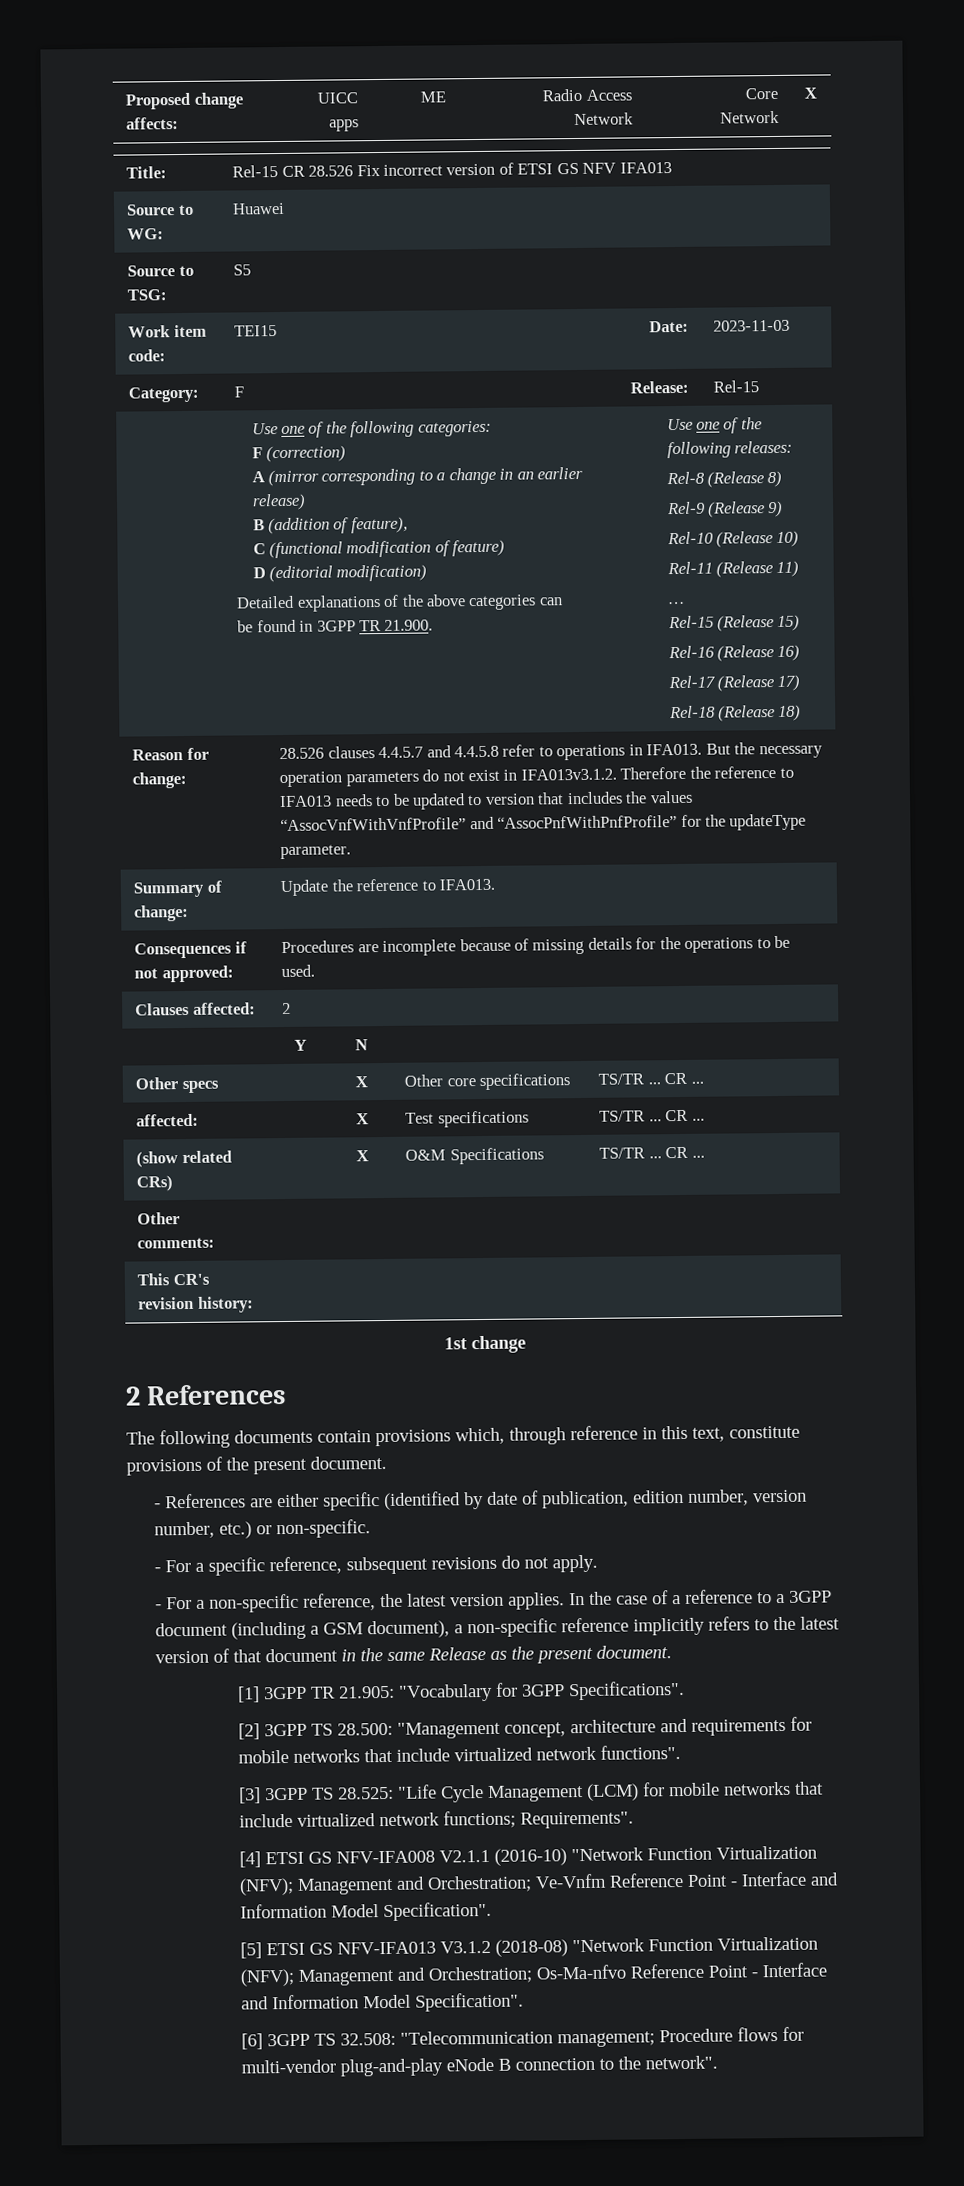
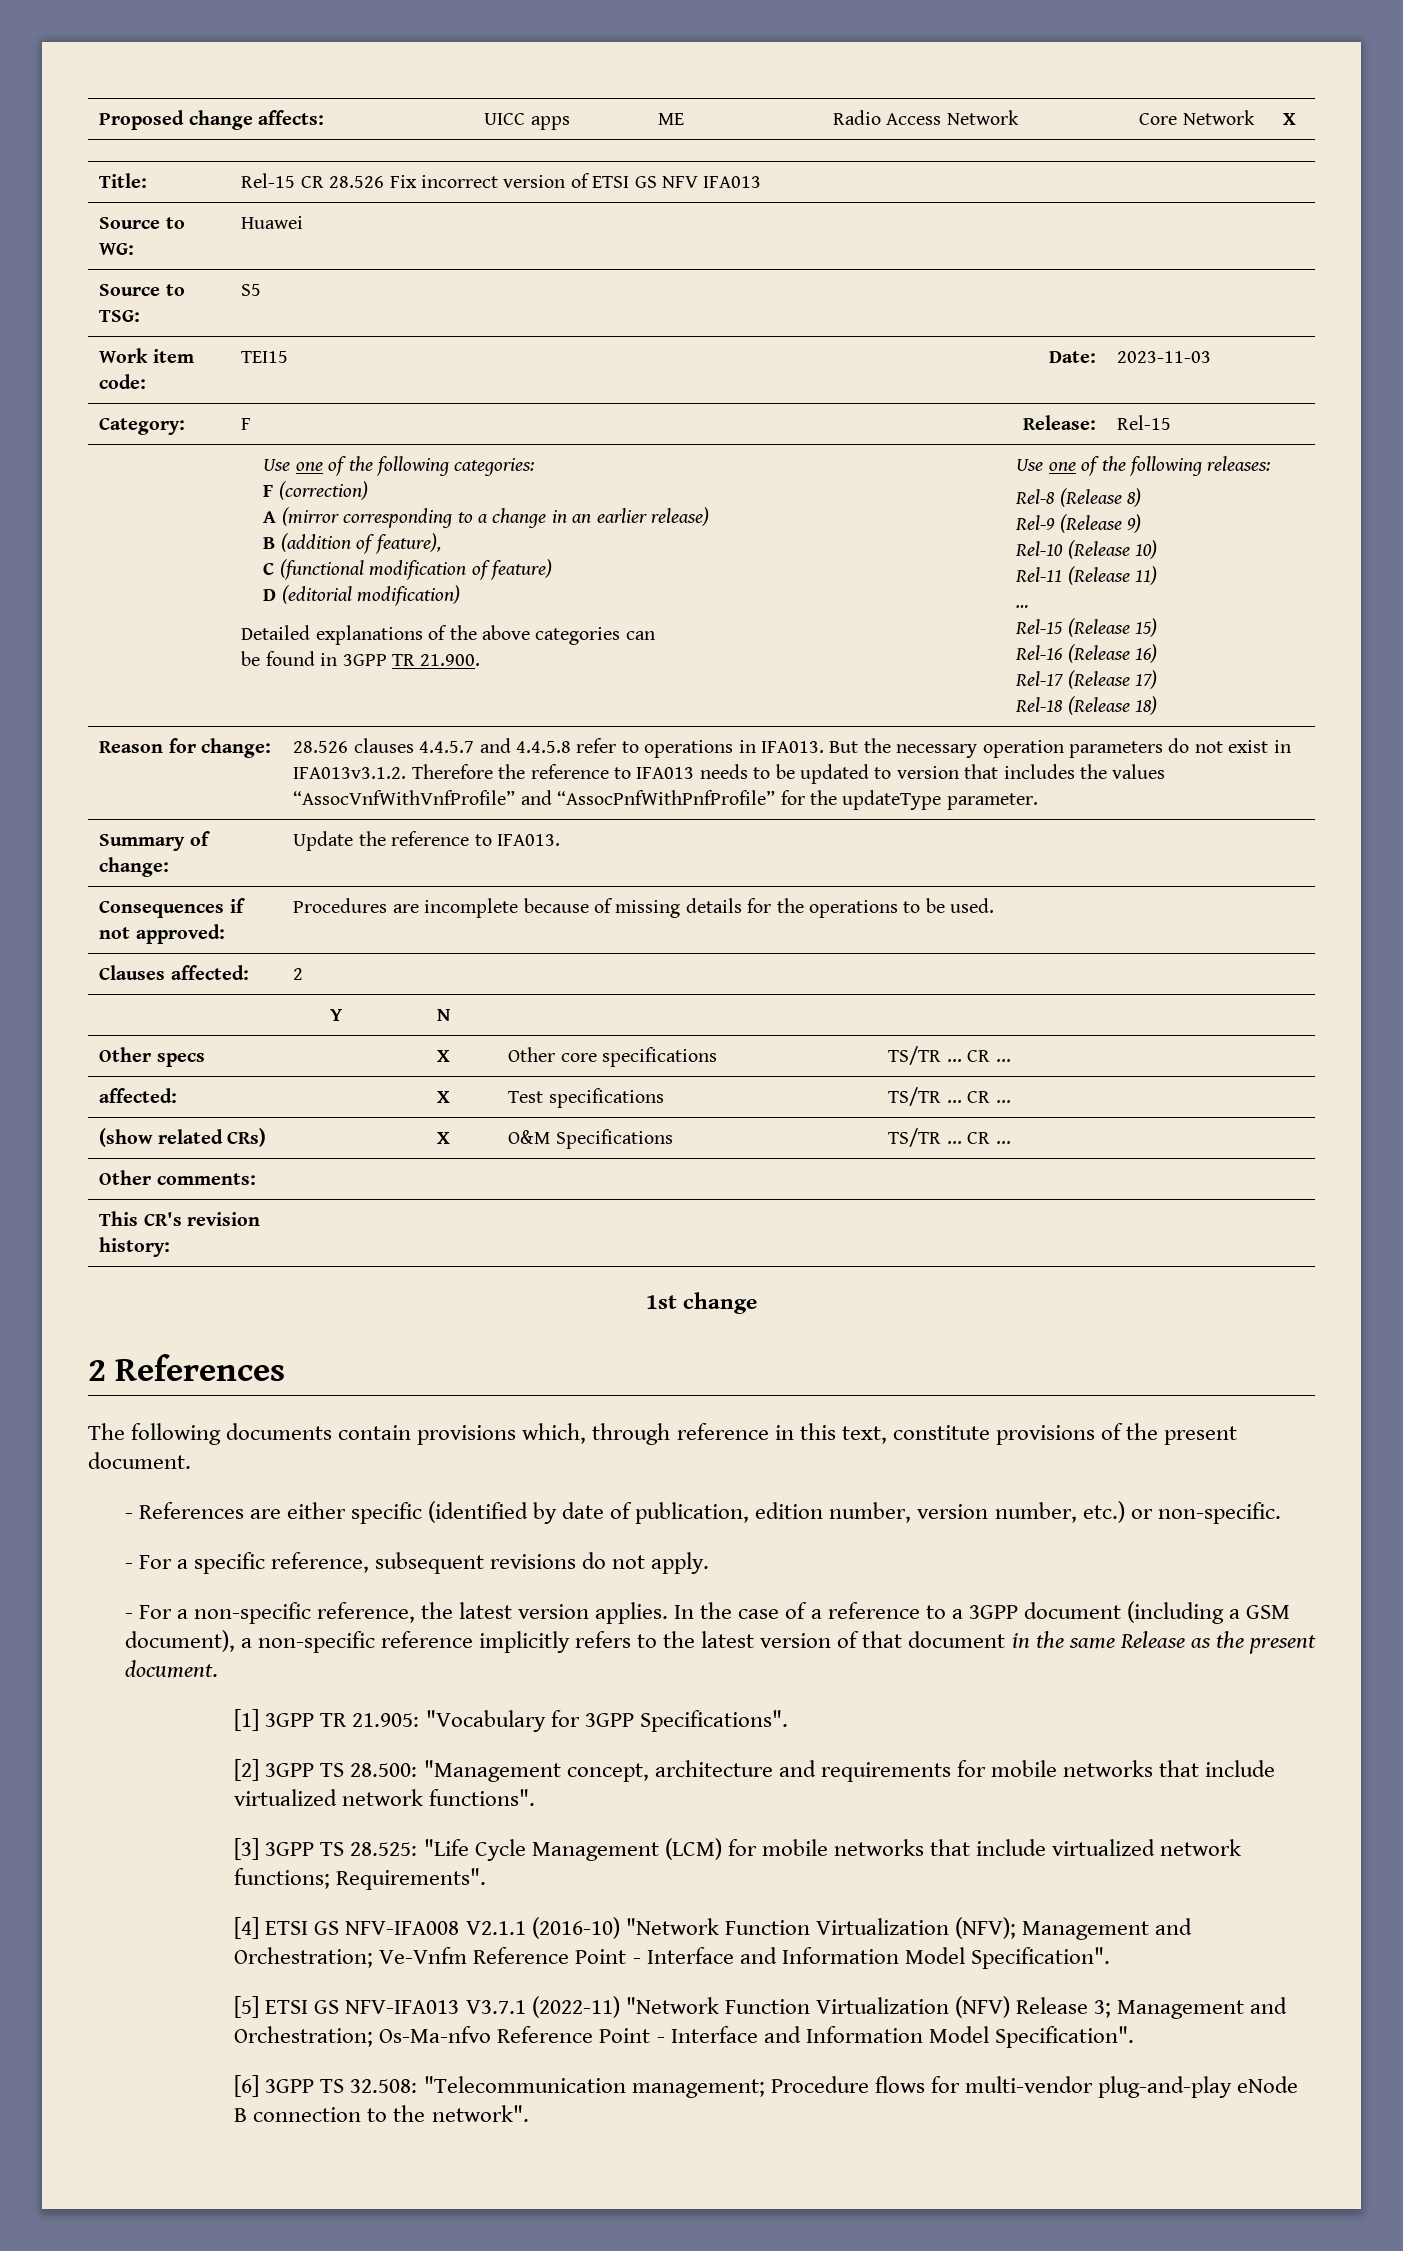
[440,1936,819,1957] [240,1968,296,1987] V3.1.2 (2018-08) "Network Function Virtualization (NFV); -> [465,1996,1112,2018] V3.7.1 (2022-11) "Network Function Virtualization (NFV) Release 3;

